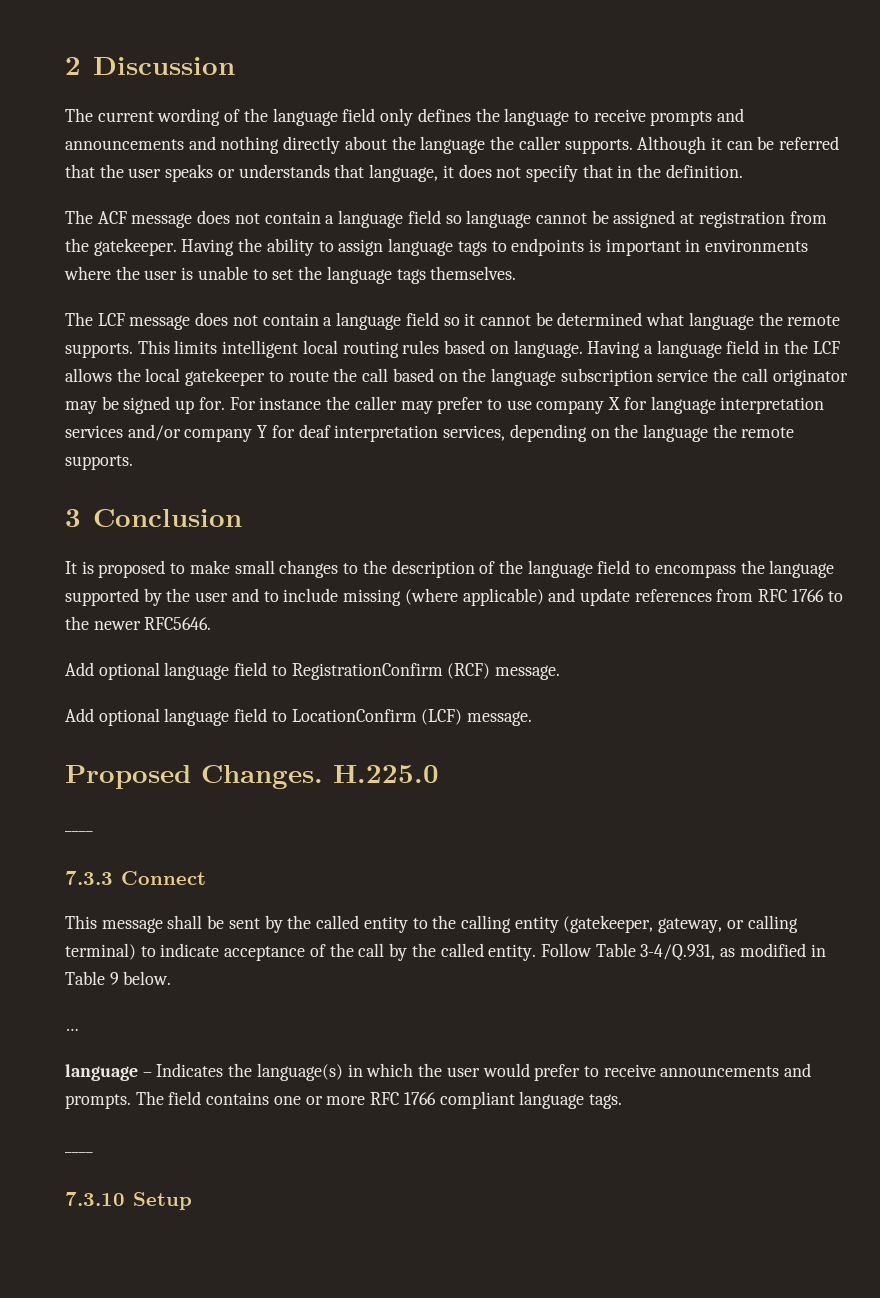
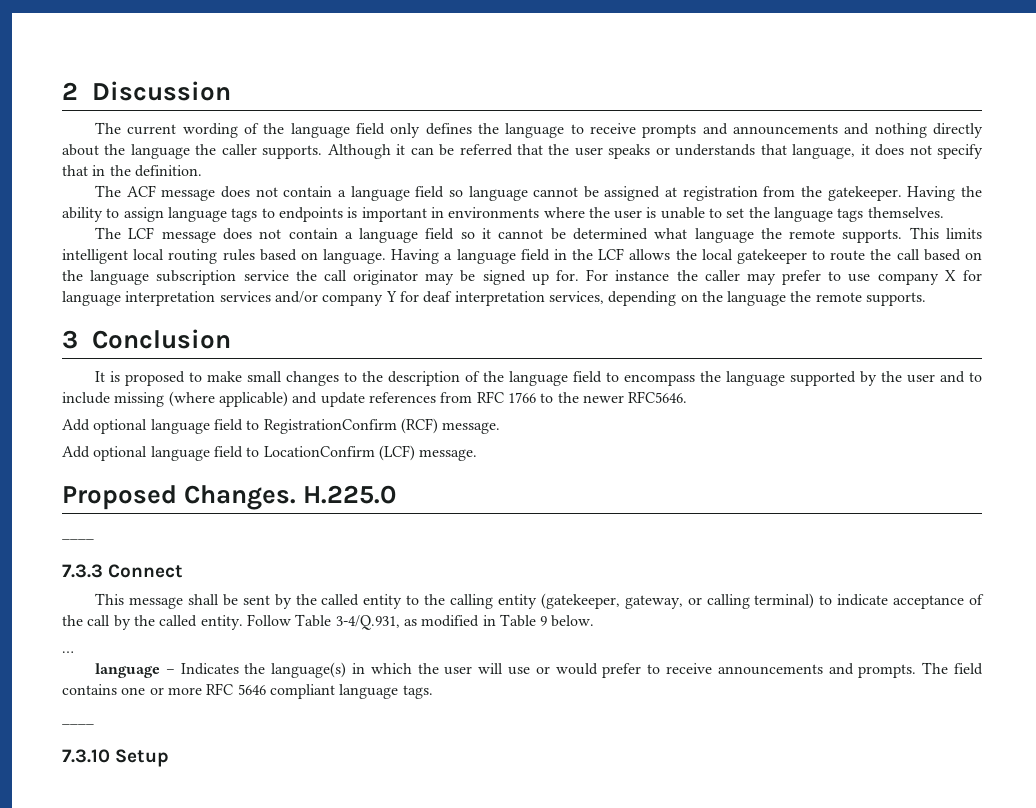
(480, 1072) none -> [478,663,550,675] will use or
[403,1092,436,1105] 1766 -> [237,684,266,695] 5646

